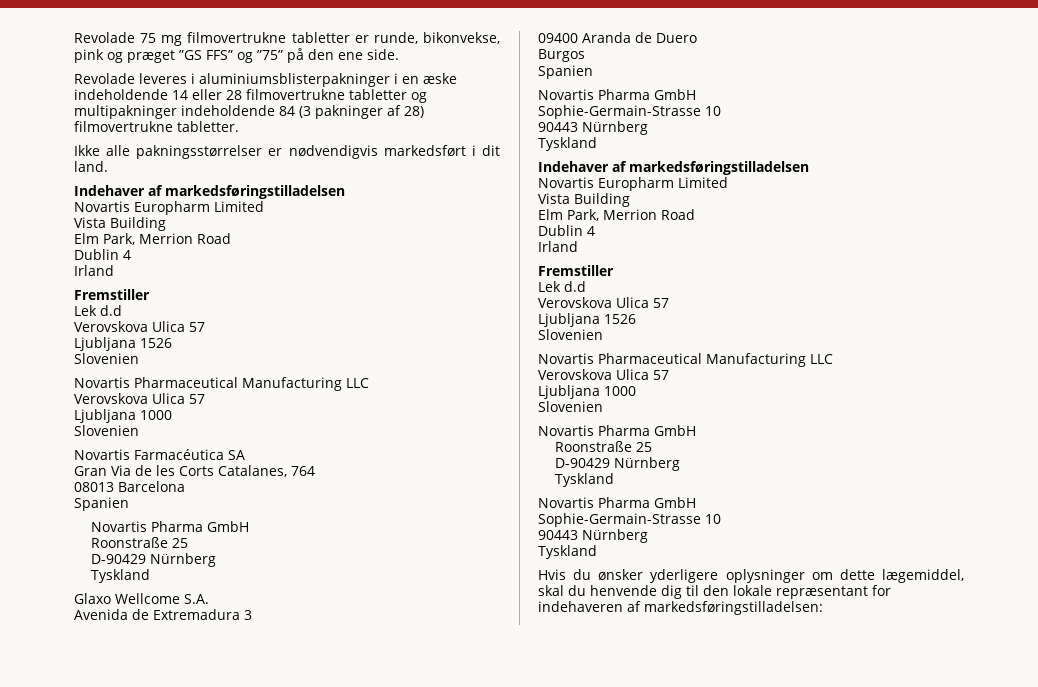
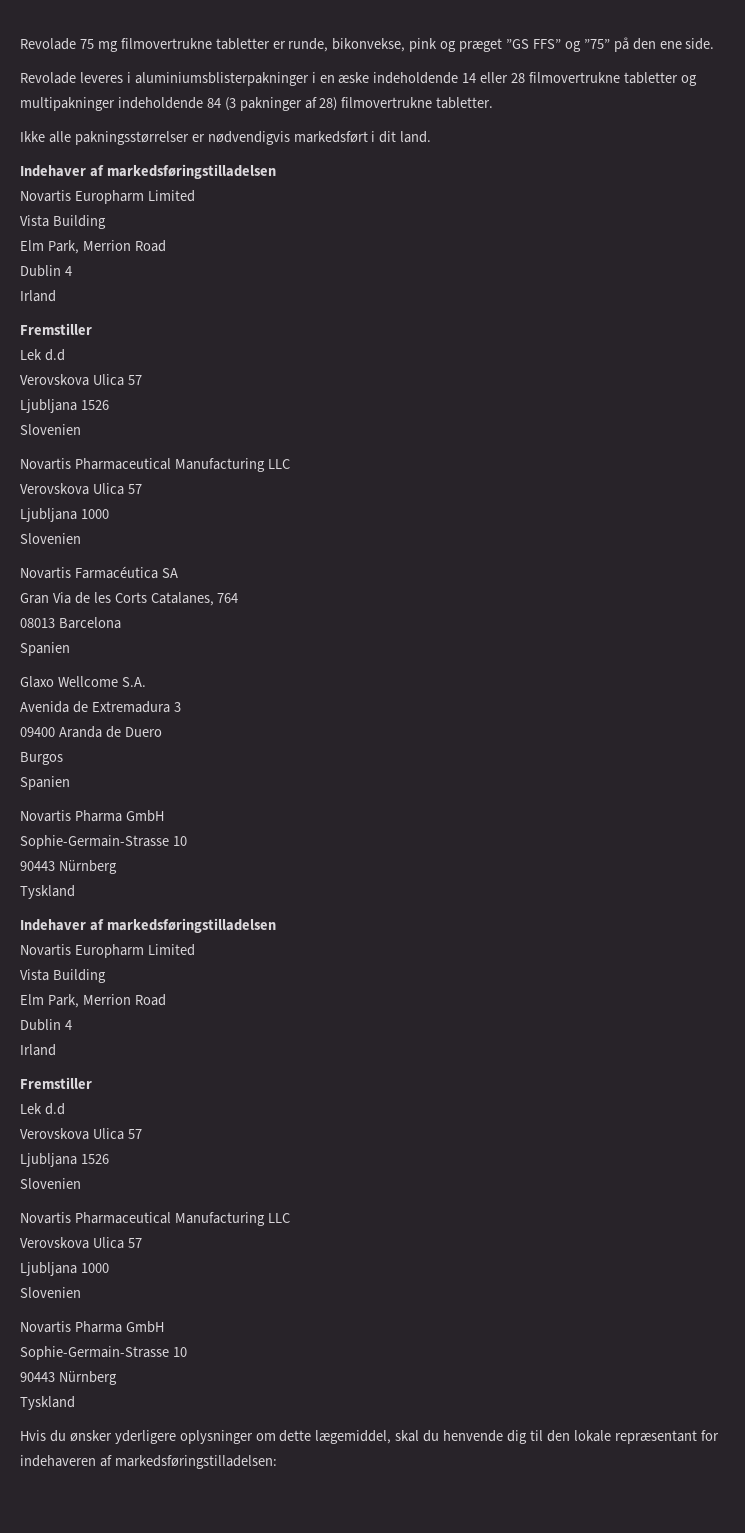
[90,521,249,532] [90,537,188,548] [90,553,216,567] [90,569,150,583] // Novartis Pharma GmbH // Roonstraße 25 // D-90429 Nürnberg // Tyskland -> (70, 649) none
[554,441,652,452] [554,457,680,471] [554,473,614,487] [538,497,696,508] // Roonstraße 25 // D-90429 Nürnberg // Tyskland // Novartis Pharma GmbH -> (164, 1327) none

